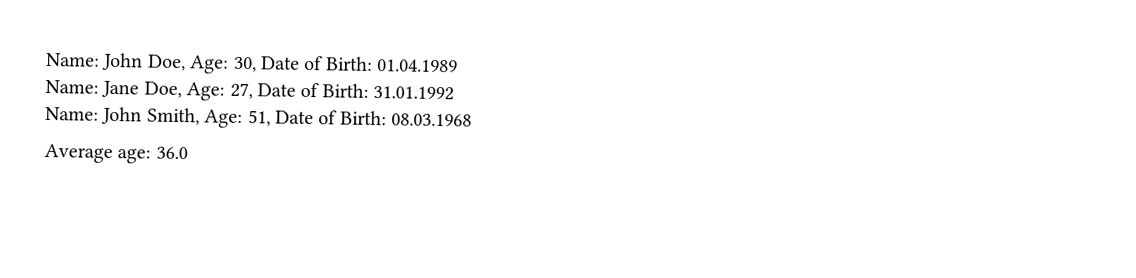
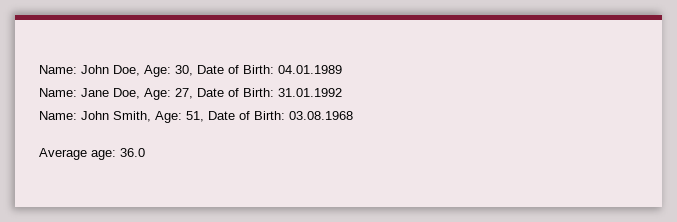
[377,59,459,73] 01.04.1989 -> [278,65,342,74] 04.01.1989
[391,113,473,127] 08.03.1968 -> [289,111,353,120] 03.08.1968

